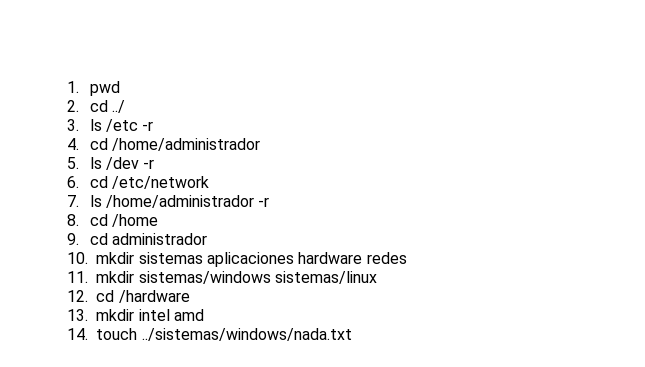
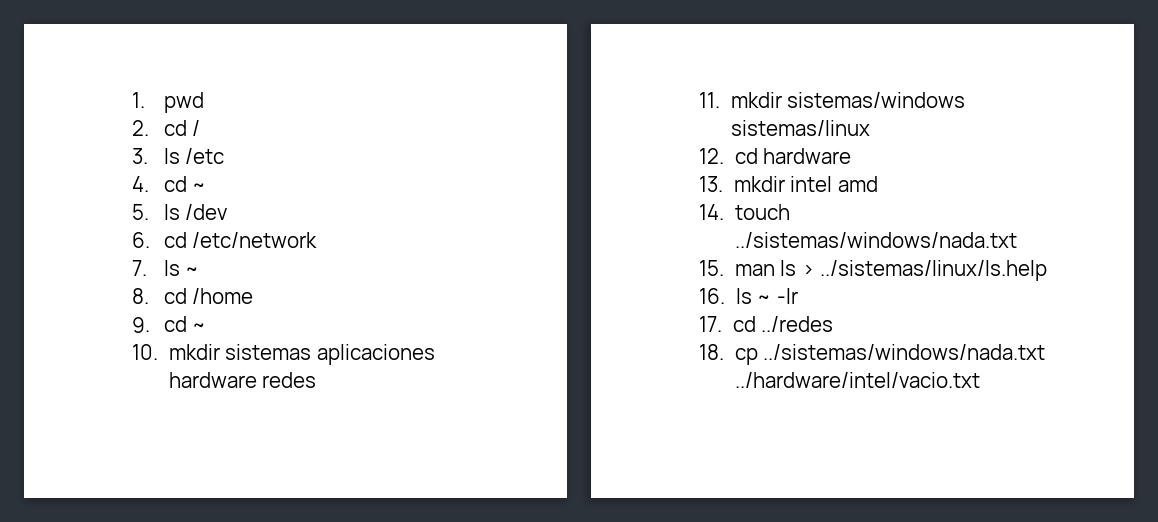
[112,100,126,113] ../ -> [192,120,201,136] /
[142,121,154,131] -r -> (225, 156) none
[112,138,261,151] /home/administrador -> [192,183,207,192] ~
[143,159,155,169] -r -> (228, 212) none
[106,195,270,208] /home/administrador -r -> [185,267,200,276] ~
[112,233,208,245] administrador -> [192,323,207,332] ~
[118,290,190,303] /hardware -> [763,148,852,164] hardware
(352, 334) none -> [699,260,1048,281] [699,288,798,304] [699,316,834,332] [699,344,1046,365] [734,372,980,388] // 15. man ls > ../sistemas/linux/ls.help // 16. ls ~ -lr // 17. cd ../redes // 18. cp ../sistemas/windows/nada.txt ../hardware/intel/vacio.txt

